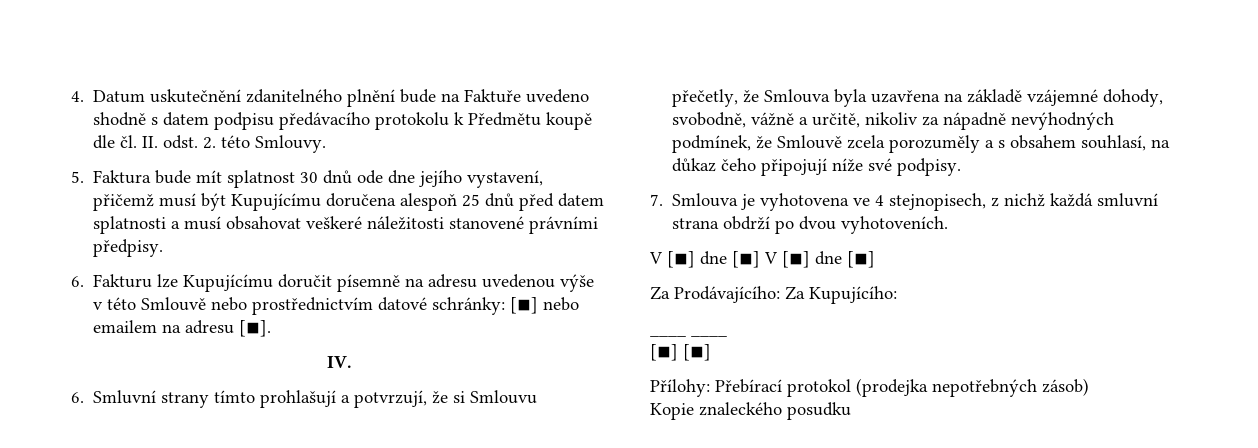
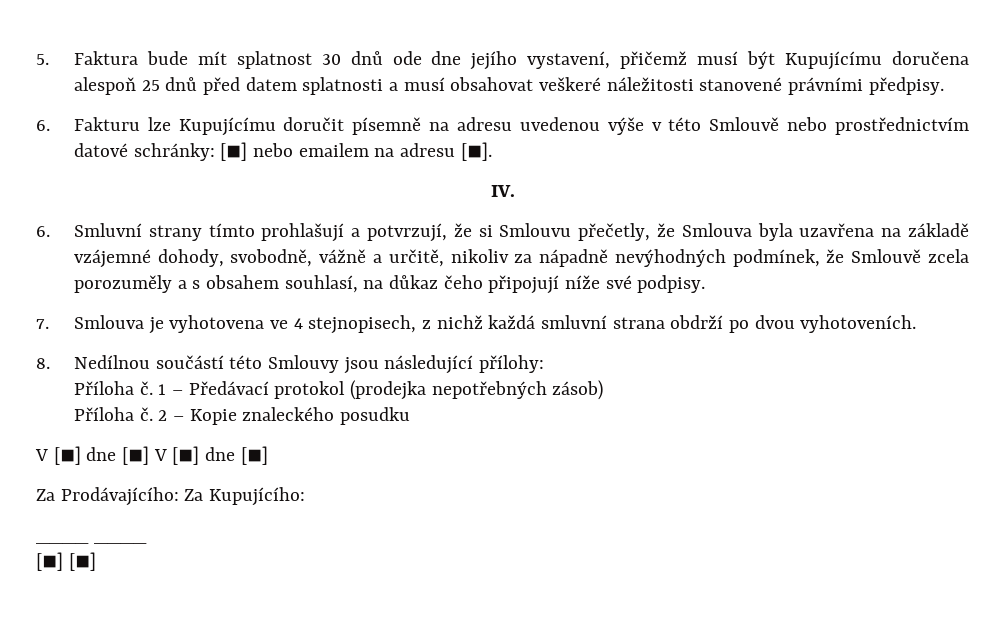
[71,89,590,107] [93,112,593,130] [93,135,327,153] 4. Datum uskutečnění zdanitelného plnění bude na Faktuře uvedeno shodně s datem podpisu předávacího protokolu k Předmětu koupě dle čl. II. odst. 2. této Smlouvy. // -> (36, 59) none
(949, 225) none -> [36,355,544,374] [73,380,604,400] [73,407,410,425] // 8. Nedílnou součástí této Smlouvy jsou následující přílohy: // Příloha č. 1 – Předávací protokol (prodejka nepotřebných zásob) // Příloha č. 2 – Kopie znaleckého posudku
[650,378,1089,397] [650,402,851,420] // Přílohy: Přebírací protokol (prodejka nepotřebných zásob) // Kopie znaleckého posudku -> (96, 561) none

